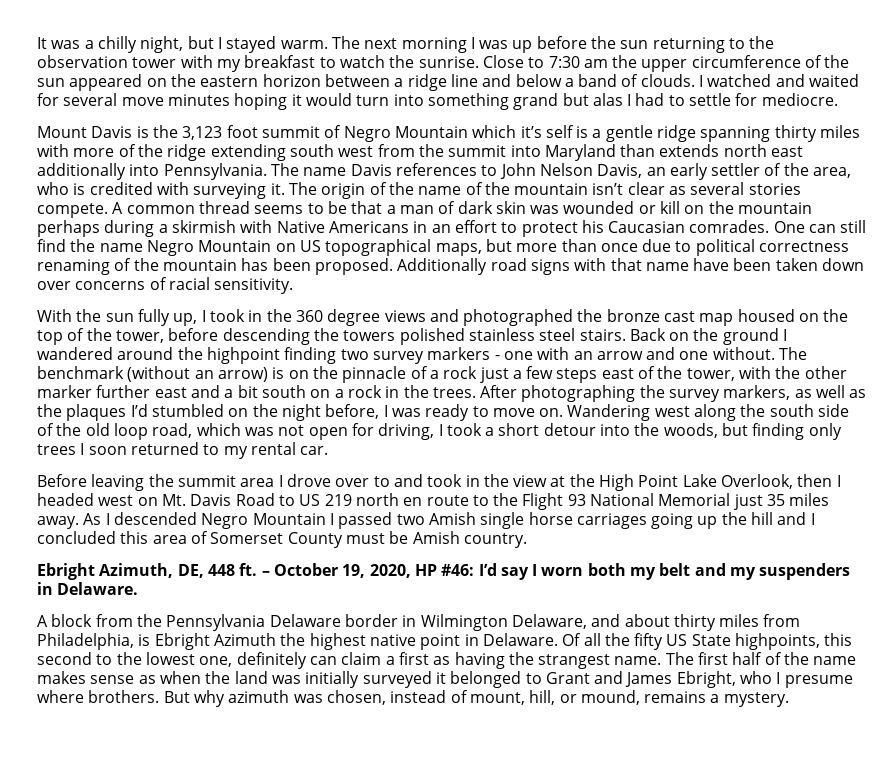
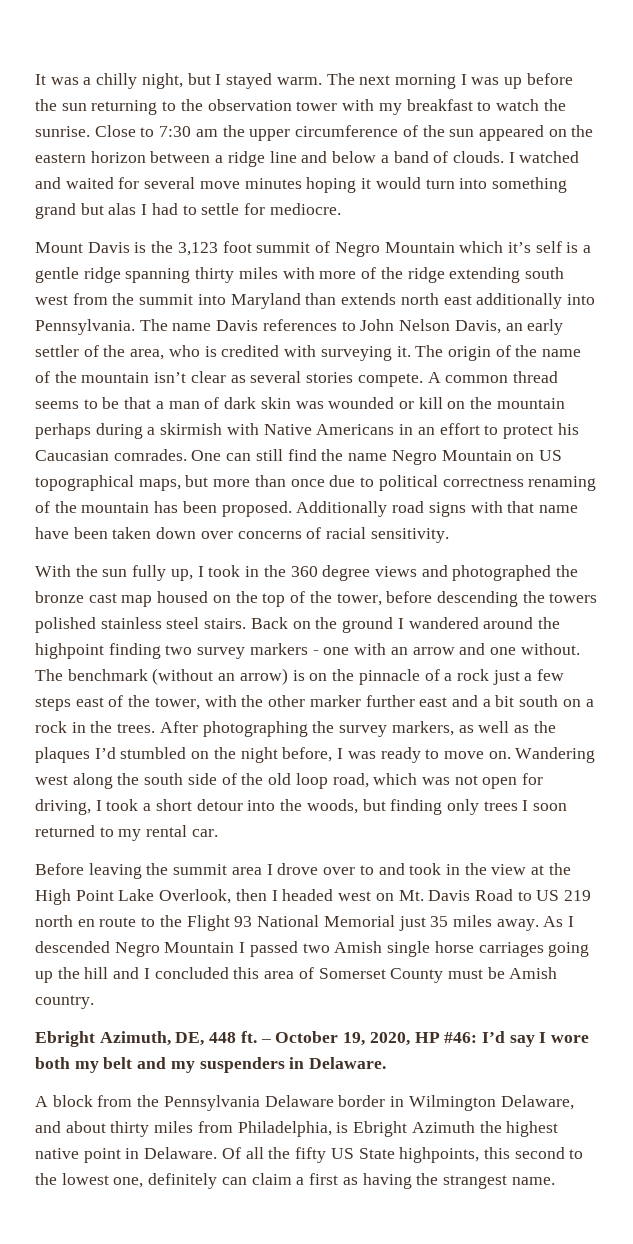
[541,567,584,576] worn -> [551,1035,590,1043] wore
[665,652,857,665] [37,671,853,688] [37,690,789,707] The first half of the name makes sense as when the land was initially surveyed it belonged to Grant and James Ebright, who I presume where brothers. But why azimuth was chosen, instead of mount, hill, or mound, remains a mystery. -> (555, 1181) none

